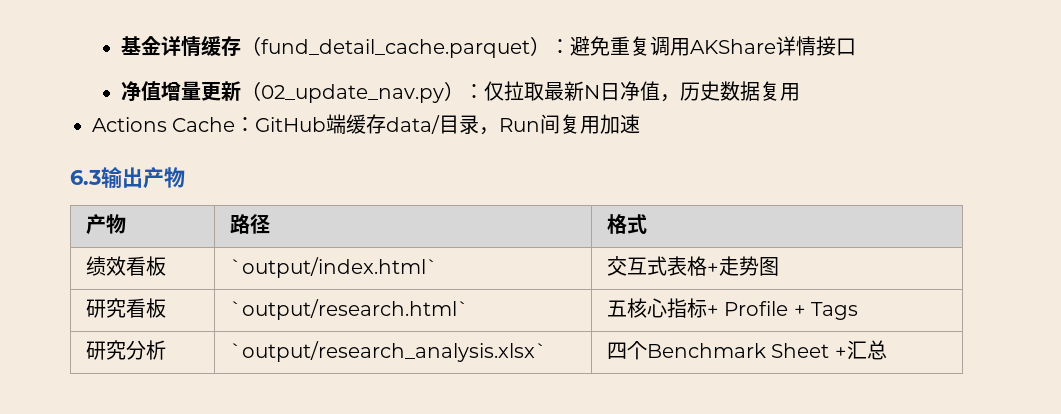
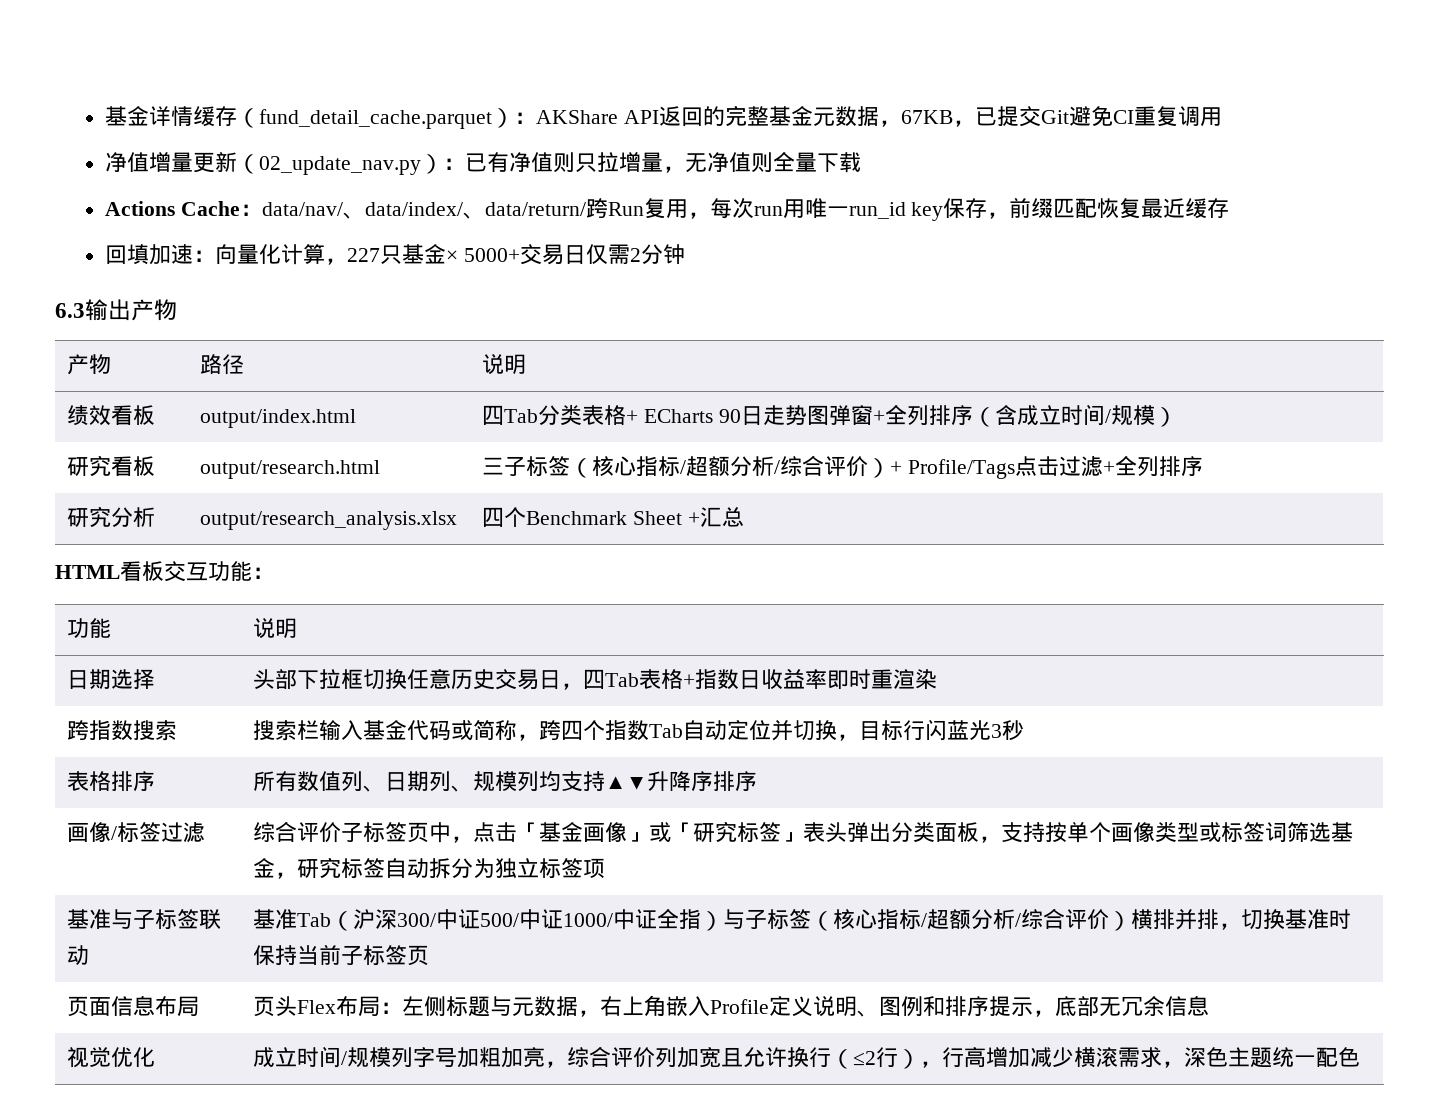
[570,36,611,56] 避免 -> [535,105,1134,127] AKShare API返回的完整基金元数据，67KB，已提交Git避免CI
[690,36,857,56] AKShare详情接口 -> (1222, 116) none
[484,81,801,102] [92,114,641,135] 仅拉取最新N日净值，历史数据复用 // Actions Cache：GitHub端缓存data/目录，Run间复用加速 -> [464,152,861,173] [104,197,1230,221] [104,244,685,265] 已有净值则只拉增量，无净值则全量下载 // Actions Cache：data/nav/、data/index/、data/return/跨Run复用，每次run用唯一run_id key保存，前缀匹配恢复最近缓存 // 回填加速：向量化计算，227只基金× 5000+交易日仅需2分钟
[606,214,647,234] 格式 -> [482,354,527,375] 说明
[229,257,438,278] [606,256,779,276] [85,298,166,318] [229,299,469,320] [606,298,859,320] `output/index.html` | 交互式表格+走势图 // 研究看板 | `output/research.html` | 五核心指标+ Profile + Tags -> [200,409,357,428] [482,404,1177,427] [67,455,156,477] [200,460,381,479] [482,455,1204,479] output/index.html | 四Tab分类表格+ ECharts 90日走势图弹窗+全列排序（含成立时间/规模） // 研究看板 | output/research.html | 三子标签（核心指标/超额分析/综合评价）+ Profile/Tags点击过滤+全列排序
[229,341,547,362] `output/research_analysis.xlsx` -> [200,511,458,530] output/research_analysis.xlsx
(887, 350) none -> [55,561,274,582] [67,618,112,638] [253,618,298,639] [67,669,156,690] [253,668,938,690] [67,720,178,741] [253,719,1025,741] [67,771,156,791] [253,771,758,792] [67,822,206,843] [253,821,1354,843] [253,857,606,879] [67,909,222,930] [67,945,90,965] [253,908,1352,931] [253,944,430,966] [67,995,200,1017] [253,995,1210,1017] [67,1047,156,1068] [253,1046,1361,1069] // HTML看板交互功能： // 功能 | 说明 // 日期选择 | 头部下拉框切换任意历史交易日，四Tab表格+指数日收益率即时重渲染 // 跨指数搜索 | 搜索栏输入基金代码或简称，跨四个指数Tab自动定位并切换，目标行闪蓝光3秒 // 表格排序 | 所有数值列、日期列、规模列均支持▲▼升降序排序 // 画像/标签过滤 | 综合评价子标签页中，点击「基金画像」或「研究标签」表头弹出分类面板，支持按单个画像类型或标签词筛选基金，研究标签自动拆分为独立标签项 // 基准与子标签联动 | 基准Tab（沪深300/中证500/中证1000/中证全指）与子标签（核心指标/超额分析/综合评价）横排并排，切换基准时保持当前子标签页 // 页面信息布局 | 页头Flex布局：左侧标题与元数据，右上角嵌入Profile定义说明、图例和排序提示，底部无冗余信息 // 视觉优化 | 成立时间/规模列字号加粗加亮，综合评价列加宽且允许换行（≤2行），行高增加减少横滚需求，深色主题统一配色

